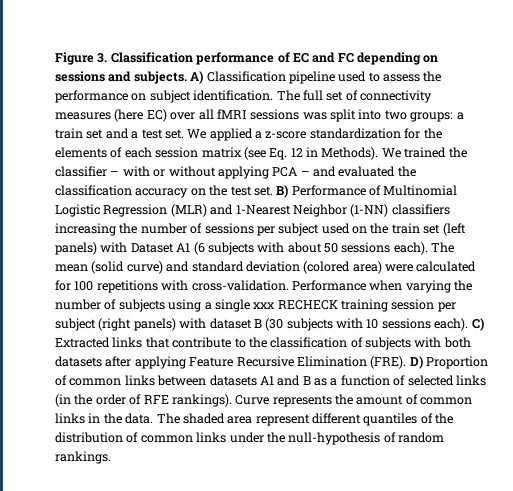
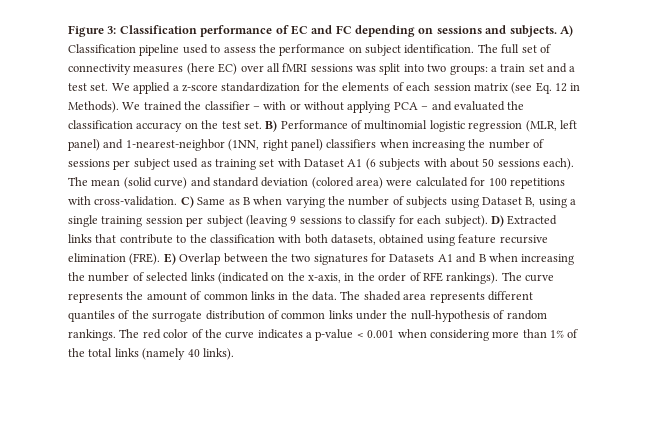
[97,53,108,63] 3. -> [107,26,117,34] 3:
[383,185,458,196] [55,204,450,217] Multinomial Logistic Regression (MLR) and 1-Nearest Neighbor (1-NN) classifiers -> [364,120,577,132] [68,139,409,151] multinomial logistic regression (MLR, left panel) and 1-nearest-neighbor (1NN, right panel) classifiers when
[352,223,466,236] [55,242,97,255] on the train set (left panels) -> [200,159,275,170] as training set
[291,280,366,291] Performance -> [180,196,250,208] C) Same as B
[204,299,456,312] [55,318,484,331] a single xxx RECHECK training session per subject (right panels) with dataset B (30 subjects with 10 sessions each). C) -> [481,197,576,208] [68,215,504,227] Dataset B, using a single training session per subject (leaving 9 sessions to classify for each subject). D)
[350,337,471,350] [55,356,488,369] [55,375,486,386] [55,394,71,407] of subjects with both datasets after applying Feature Recursive Elimination (FRE). D) Proportion of common links between datasets A1 and B as a function of selected links (in -> [278,234,548,246] [68,253,575,265] [68,272,355,284] with both datasets, obtained using feature recursive elimination (FRE). E) Overlap between the two signatures for Datasets A1 and B when increasing the number of selected links (indicated on the x-axis, in
[235,395,270,405] Curve -> [501,272,554,282] The curve
[255,414,310,426] represent -> [429,292,485,303] represents
(454, 418) none -> [152,311,203,322] surrogate
(111, 457) none -> [119,329,579,341] [68,348,234,360] The red color of the curve indicates a p-value < 0.001 when considering more than 1% of the total links (namely 40 links).

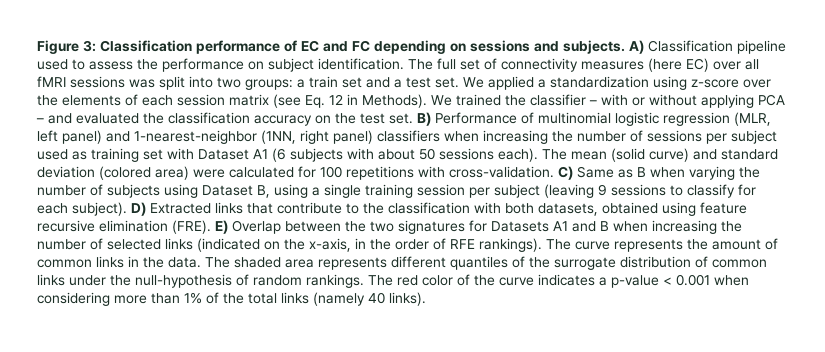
[181,82,319,92] z-score standardization for -> [550,76,771,90] standardization using z-score over

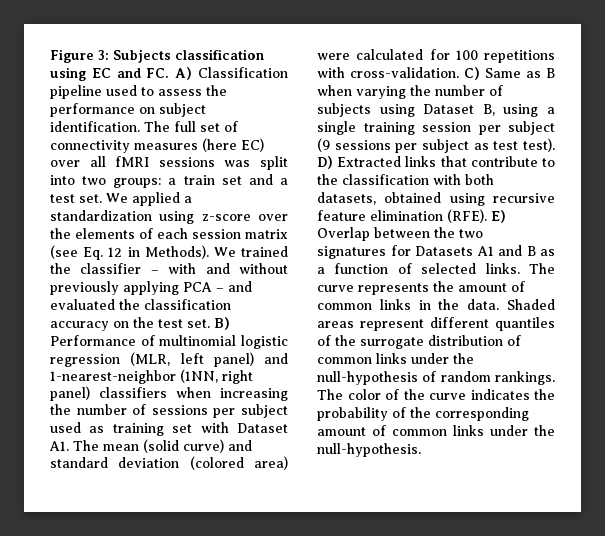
[100,40,625,54] Classification performance of EC and FC depending on sessions and subjects. -> [113,49,264,63] [50,67,170,81] Subjects classification using EC and FC.
[632,94,697,106] or without -> [205,263,288,274] [50,281,119,295] and without previously
[253,148,538,162] A1 (6 subjects with about 50 sessions each). -> [49,441,69,451] A1.
[544,184,756,198] [37,202,127,216] (leaving 9 sessions to classify for each subject). -> [317,138,555,153] (9 sessions per subject as test test).
[700,202,747,214] [37,220,211,234] feature recursive elimination (FRE). -> [493,193,555,203] [317,209,487,223] recursive feature elimination (RFE).
[613,220,742,234] [37,238,542,252] when increasing the number of selected links (indicated on the x-axis, in the order of RFE rankings). -> [540,249,555,256] [317,263,520,274] as a function of selected links.
[205,257,387,270] The shaded area represents -> [507,299,555,310] [317,319,424,331] Shaded areas represent
[397,275,418,286] red -> (343, 394) none
[599,274,749,288] [37,292,426,306] a p-value < 0.001 when considering more than 1% of the total links (namely 40 links). -> [534,389,555,400] [317,407,529,421] [317,425,555,436] [317,443,421,457] the probability of the corresponding amount of common links under the null-hypothesis.

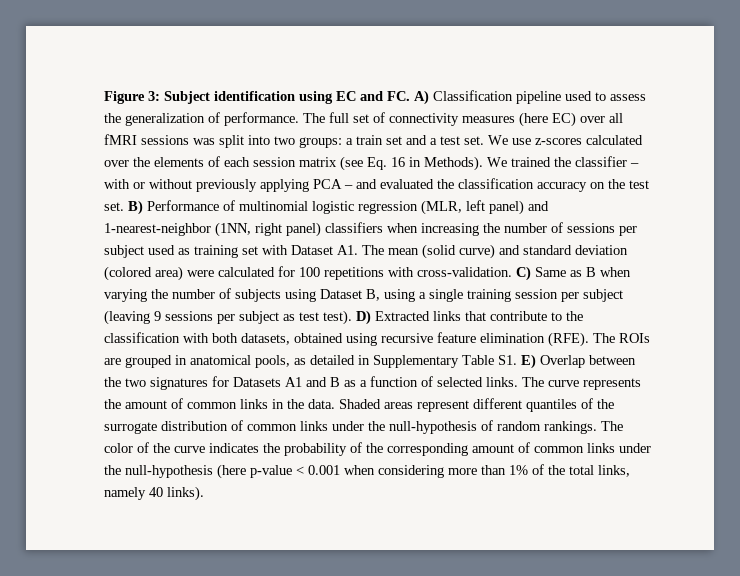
[113,49,264,63] Subjects classification -> [164,91,295,104] Subject identification
[50,103,206,117] [50,121,140,132] performance on subject identification. -> [125,112,299,126] generalization of performance.
[132,192,192,206] [50,210,251,224] applied a standardization using z-score -> [512,135,643,145] use z-scores calculated
[108,247,123,257] 12 -> [391,157,405,167] 16
[205,263,230,274] and -> [133,182,145,189] or
[317,138,330,152] (9 -> [104,310,161,325] (leaving 9
(487, 216) none -> [593,333,650,343] [104,355,517,368] The ROIs are grouped in anatomical pools, as detailed in Supplementary Table S1.
[317,443,421,457] null-hypothesis. -> [125,464,630,479] [104,486,204,501] null-hypothesis (here p-value < 0.001 when considering more than 1% of the total links, namely 40 links).

